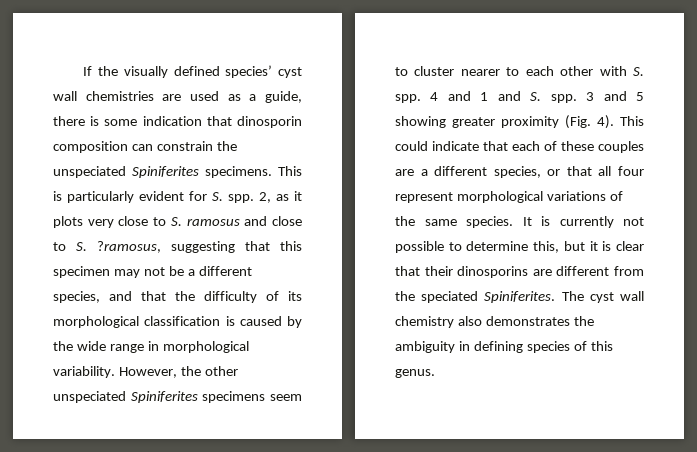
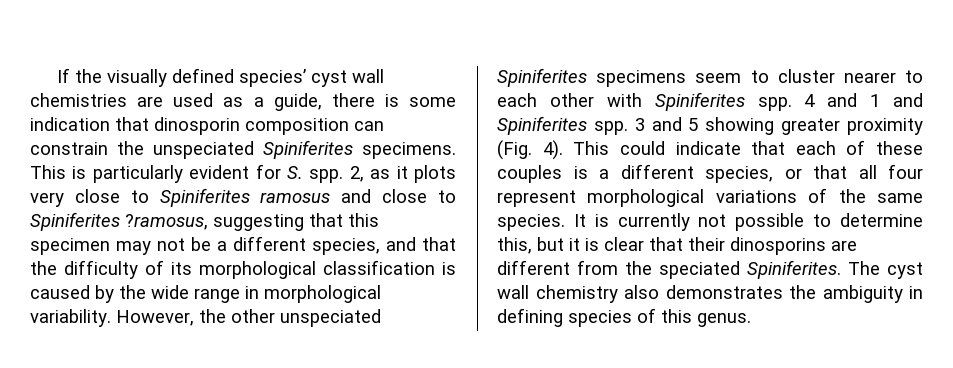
[170,217,182,226] S. -> [159,188,250,207] Spiniferites
[76,242,87,251] S. -> [30,212,120,231] Spiniferites
[633,67,644,76] S. -> [654,92,745,111] Spiniferites
[530,92,542,101] S. -> [497,116,587,135] Spiniferites
[395,169,414,176] are -> [573,166,588,179] is

